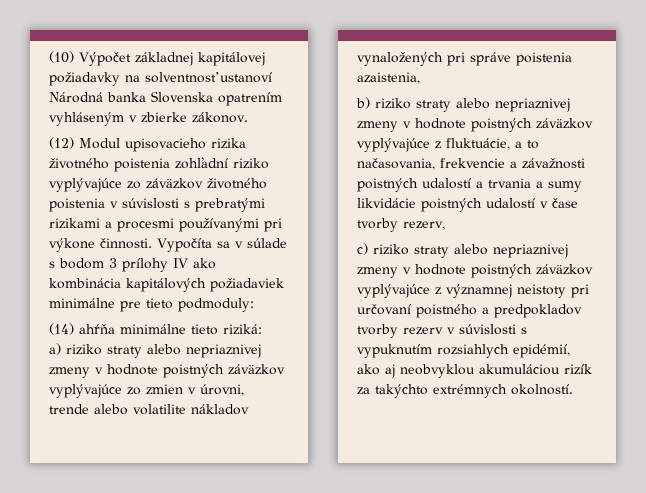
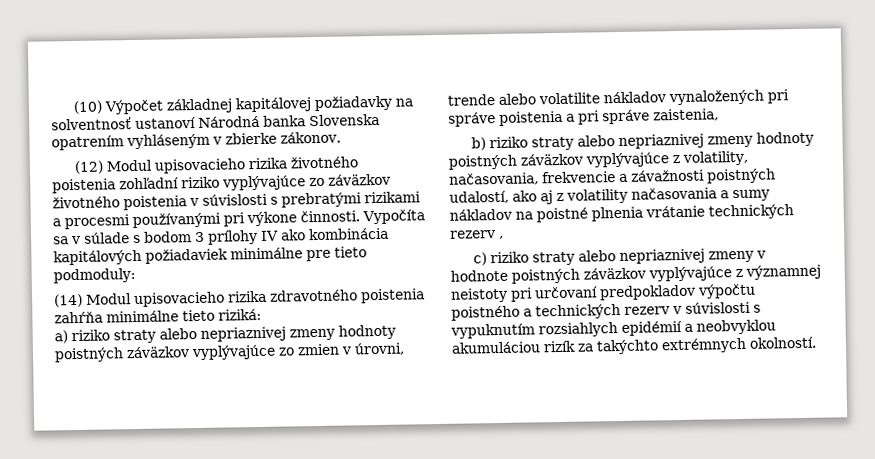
[79,324,115,334] ahŕňa -> [86,288,425,308] [54,311,103,324] Modul upisovacieho rizika zdravotného poistenia zahŕňa
[95,364,158,375] v hodnote -> [338,324,396,340] hodnoty
[357,72,420,84] azaistenia, -> [566,108,719,125] a pri správe zaistenia,
[403,118,593,132] [357,138,539,152] v hodnote poistných záväzkov vyplývajúce z fluktuácie, a to -> [756,131,815,147] [448,150,748,170] hodnoty poistných záväzkov vyplývajúce z volatility,
[422,178,582,192] [357,198,578,212] [357,218,445,232] udalostí a trvania a sumy likvidácie poistných udalostí v čase tvorby rezerv, -> [449,187,770,205] [449,204,794,223] [450,230,504,239] udalostí, ako aj z volatility načasovania a sumy nákladov na poistné plnenia vrátanie technických rezerv ,
[416,304,582,318] [357,324,398,338] poistného a predpokladov tvorby -> [599,283,756,301] [451,303,621,321] predpokladov výpočtu poistného a technických
[513,344,570,358] [357,364,395,378] epidémií, ako aj -> [621,320,693,336] epidémií a

